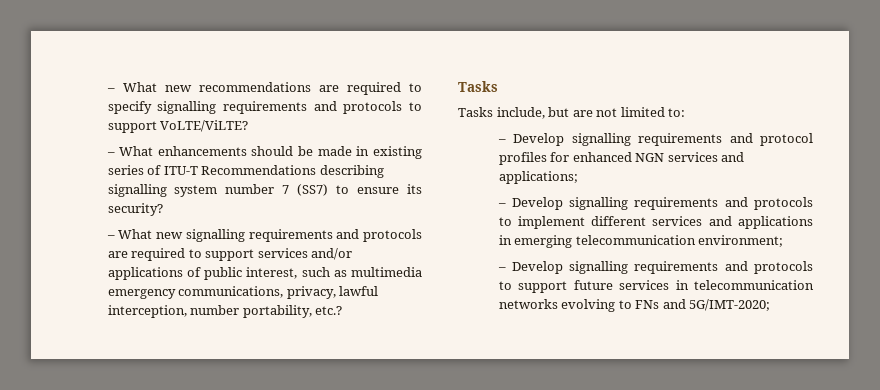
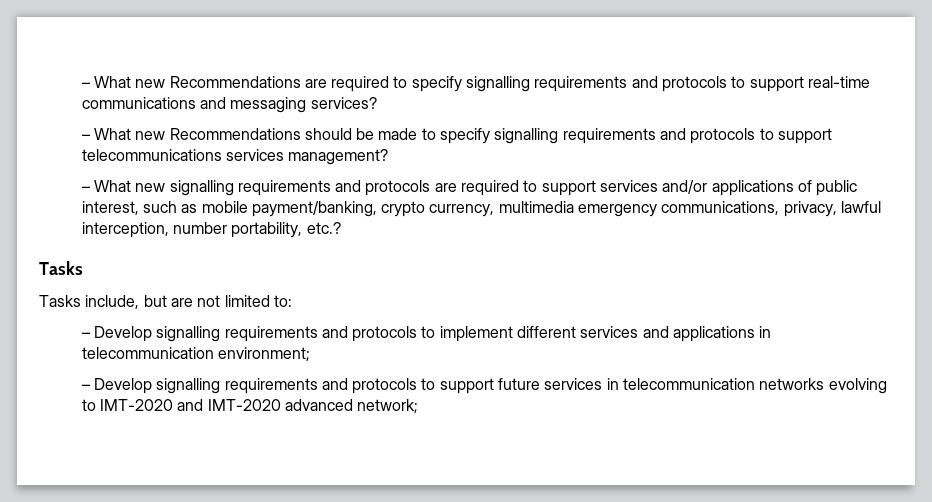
[106,82,311,92] – What new recommendations -> [81,76,301,88] – What new Recommendations
[160,120,249,132] [106,146,247,156] VoLTE/ViLTE? // – What enhancements -> [808,76,871,88] [81,97,377,113] [81,128,301,140] real-time communications and messaging services? // – What new Recommendations
[356,146,422,159] [107,165,384,178] [107,184,422,197] [107,203,163,216] in existing series of ITU-T Recommendations describing signalling system number 7 (SS7) to ensure its security? -> [421,128,833,144] [81,149,389,165] to specify signalling requirements and protocols to support telecommunications services management?
(347, 273) none -> [201,201,495,217] mobile payment/banking, crypto currency,
[497,133,813,146] [498,152,745,165] [498,171,578,184] // – Develop signalling requirements and protocol profiles for enhanced NGN services and applications; -> (292, 301) none
[514,235,573,248] emerging -> (772, 332) none
[635,299,771,311] FNs and 5G/IMT-2020; -> [99,399,419,414] IMT-2020 and IMT-2020 advanced network;

